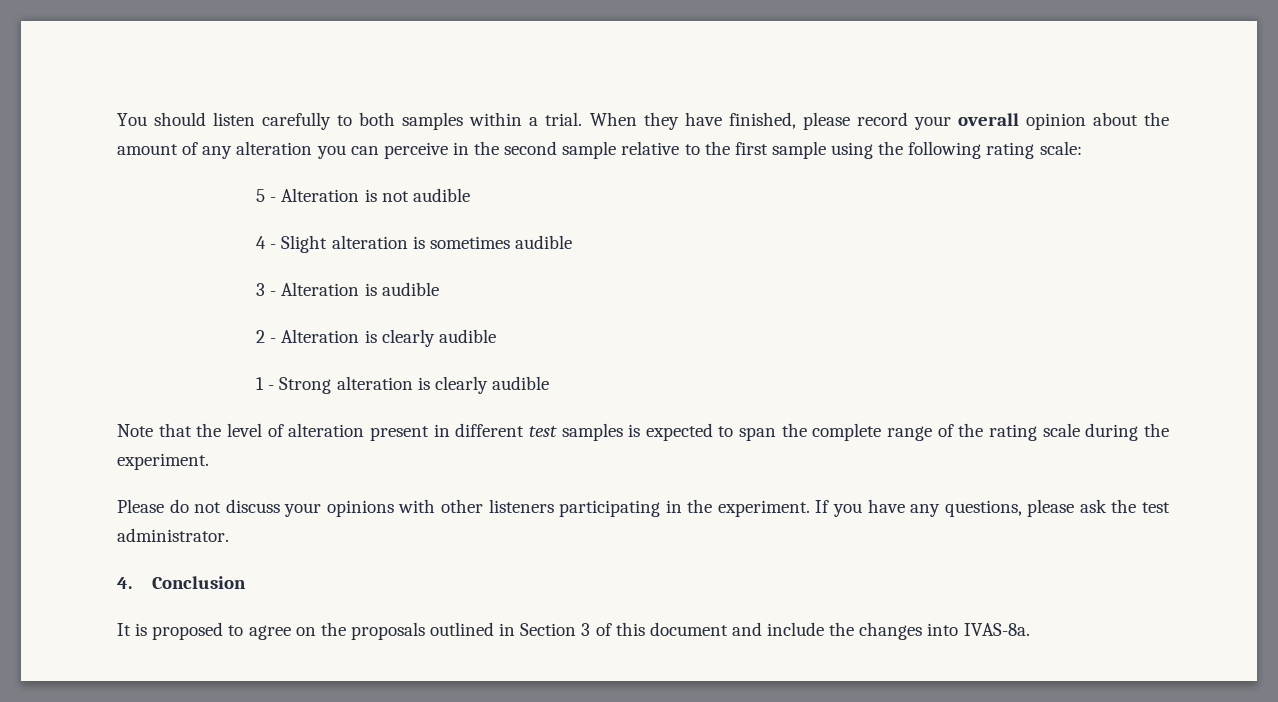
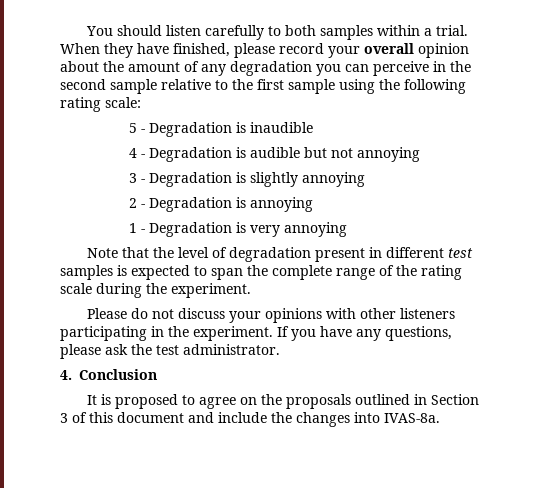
[236,141,313,155] alteration -> [230,61,312,76] degradation
[281,188,470,202] [256,235,573,253] [256,282,439,296] [256,329,496,347] [256,376,550,394] Alteration is not audible // 4 - Slight alteration is sometimes audible // 3 - Alteration is audible // 2 - Alteration is clearly audible // 1 - Strong alteration is clearly audible -> [149,122,314,137] [129,147,421,162] [129,172,366,187] [129,197,314,212] [129,222,348,237] Degradation is inaudible // 4 - Degradation is audible but not annoying // 3 - Degradation is slightly annoying // 2 - Degradation is annoying // 1 - Degradation is very annoying
[288,423,365,437] alteration -> [228,247,311,262] degradation

